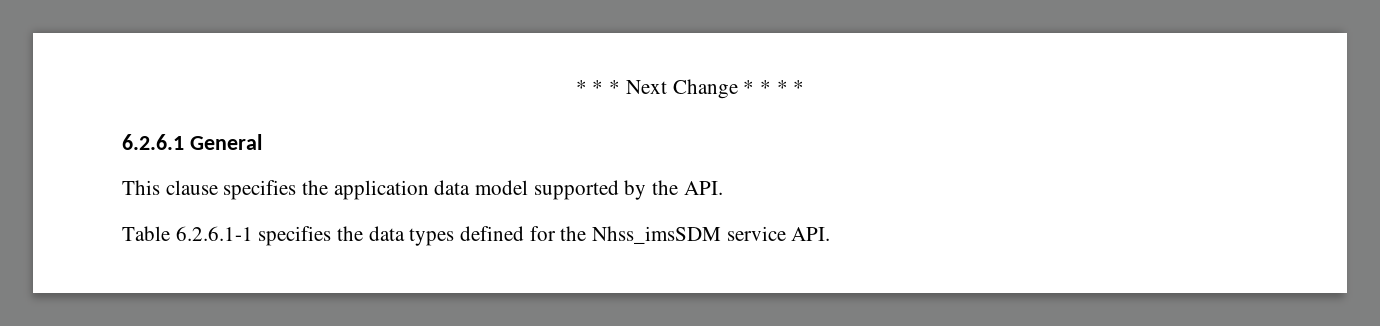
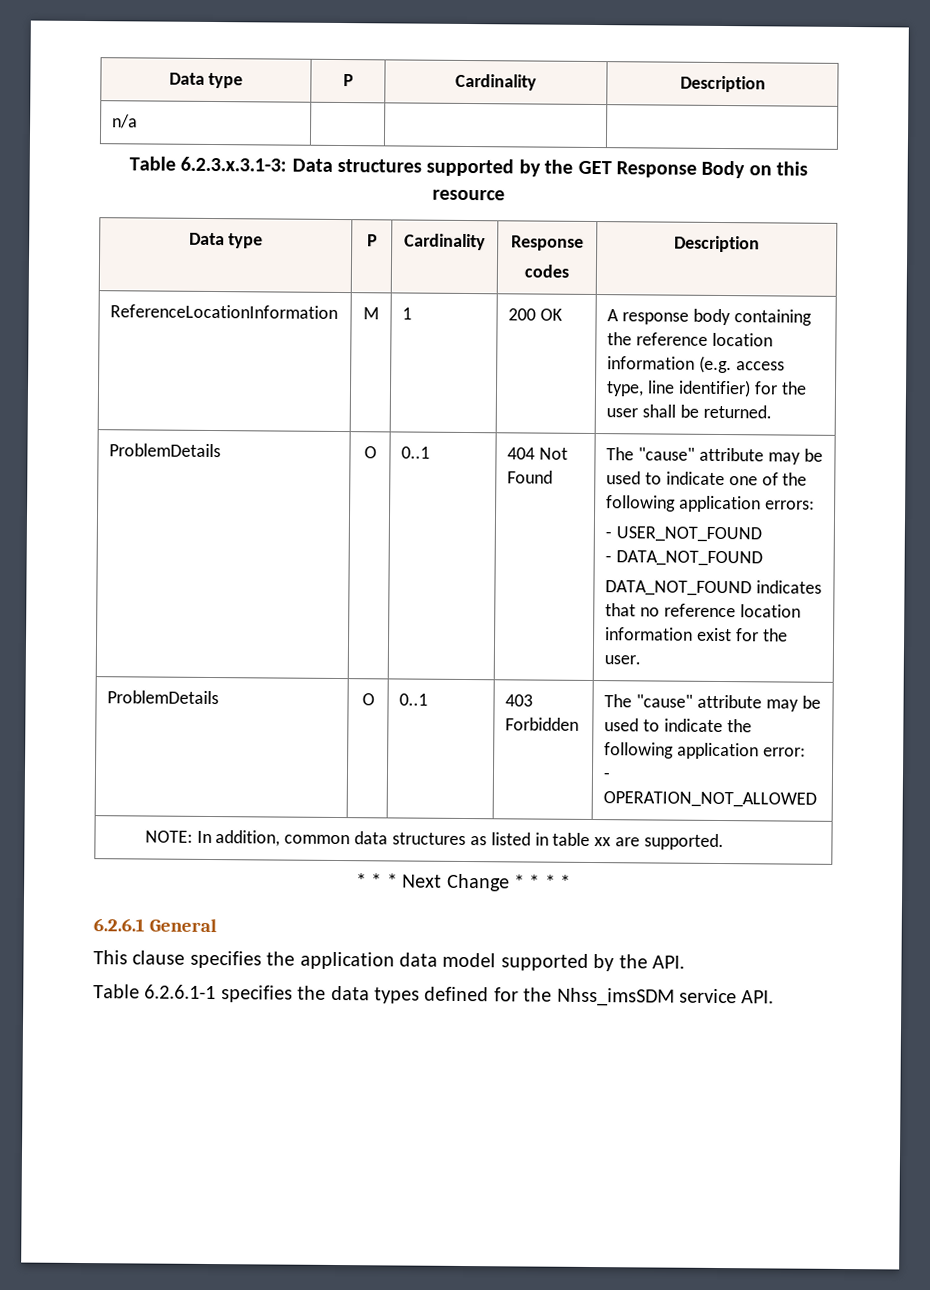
(575, 87) none -> [168,72,244,89] [342,74,354,87] [455,73,537,91] [679,75,766,93] [112,114,139,129] [128,156,809,179] [432,189,505,201] [188,232,264,249] [366,234,378,247] [404,233,486,251] [511,235,584,251] [524,264,569,278] [674,235,760,253] [110,304,339,319] [363,307,379,320] [402,307,413,320] [508,308,563,321] [607,308,812,326] [607,332,773,347] [607,355,785,374] [606,379,807,398] [606,404,772,419] [109,443,222,458] [363,446,377,459] [401,446,431,459] [507,447,568,460] [507,470,554,484] [606,447,823,465] [606,471,808,486] [606,495,815,513] [605,526,762,543] [605,550,763,567] [605,580,822,597] [605,603,801,618] [605,627,788,642] [604,655,642,665] [107,690,220,705] [361,693,375,706] [399,693,429,706] [505,694,534,707] [505,717,580,731] [604,694,821,712] [604,718,752,733] [604,742,806,760] [603,772,612,780] [603,791,818,808] [144,830,725,851] Data type | P | Cardinality | Description // n/a | | | // Table 6.2.3.x.3.1-3: Data structures supported by the GET Response Body on this resource // Data type | P | Cardinality | Response // codes | Description // ReferenceLocationInformation | M | 1 | 200 OK | A response body containing the reference location information (e.g. access type, line identifier) for the user shall be returned. // ProblemDetails | O | 0..1 | 404 Not Found | The "cause" attribute may be used to indicate one of the following application errors: // - USER_NOT_FOUND // - DATA_NOT_FOUND // DATA_NOT_FOUND indicates that no reference location information exist for the user. // ProblemDetails | O | 0..1 | 403 Forbidden | The "cause" attribute may be used to indicate the following application error: // - OPERATION_NOT_ALLOWED // NOTE: In addition, common data structures as listed in table xx are supported. //

